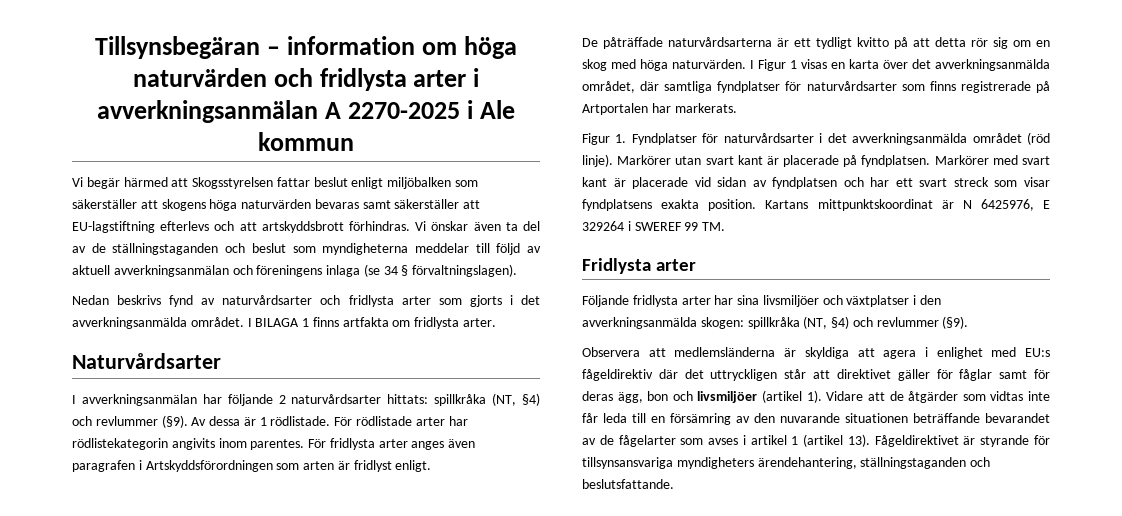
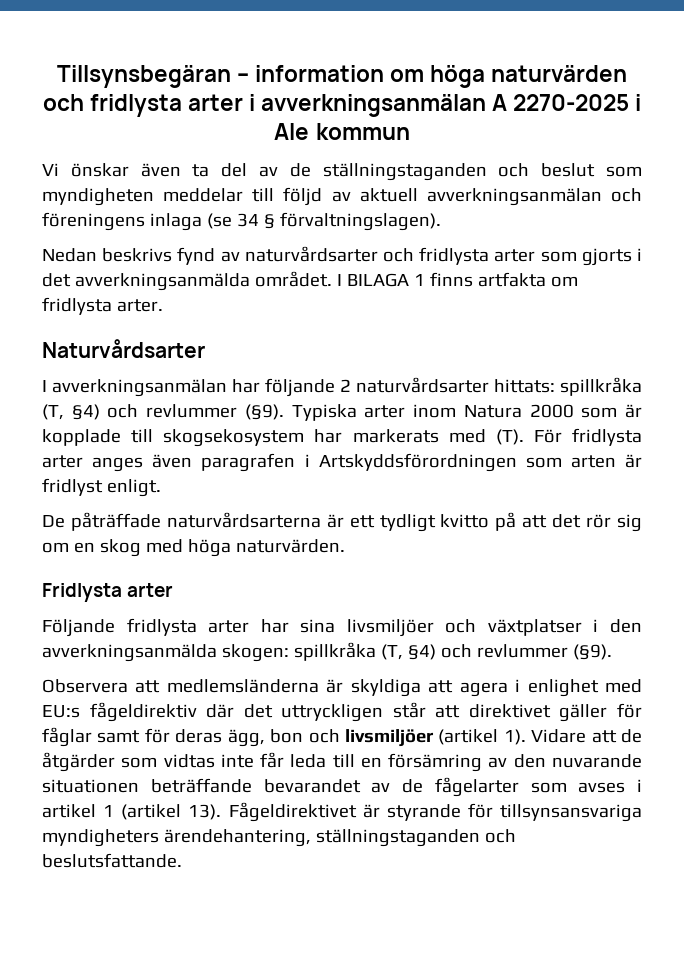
[86,177,479,189] [72,199,481,211] [72,221,427,233] begär härmed att Skogsstyrelsen fattar beslut enligt miljöbalken som säkerställer att skogens höga naturvärden bevaras samt säkerställer att EU-lagstiftning efterlevs och att artskyddsbrott förhindras. Vi -> (59, 169) none
[322,243,409,255] myndigheterna -> [42,188,154,206] myndigheten
[492,393,541,406] [72,415,468,428] [72,438,305,450] (NT, §4) och revlummer (§9). Av dessa är 1 rödlistade. För rödlistade arter har rödlistekategorin angivits inom parentes. -> [42,404,643,421] [42,429,524,447] (T, §4) och revlummer (§9). Typiska arter inom Natura 2000 som är kopplade till skogsekosystem har markerats med (T).
[935,37,966,47] detta -> [552,514,582,528] det
[750,59,1050,71] [582,81,1050,93] [582,103,737,115] [582,132,1050,145] [582,154,1050,167] [582,177,1050,189] [582,199,1050,211] [582,221,726,231] I Figur 1 visas en karta över det avverkningsanmälda området, där samtliga fyndplatser för naturvårdsarter som finns registrerade på Artportalen har markerats. // Figur 1. Fyndplatser för naturvårdsarter i det avverkningsanmälda området (röd linje). Markörer utan svart kant är placerade på fyndplatsen. Markörer med svart kant är placerade vid sidan av fyndplatsen och har ett svart streck som visar fyndplatsens exakta position. Kartans mittpunktskoordinat är N 6425976, E 329264 i SWEREF 99 TM. -> (345, 546) none
[803,316,828,329] (NT, -> [380,644,403,660] (T,

